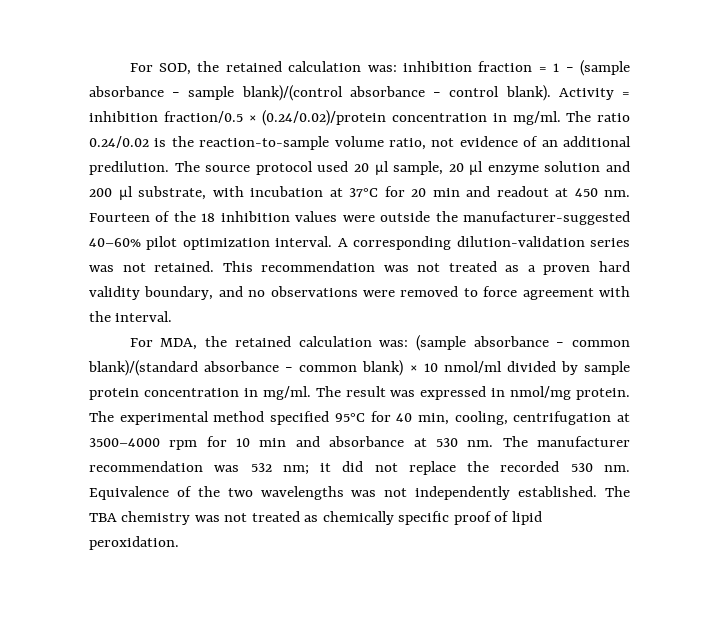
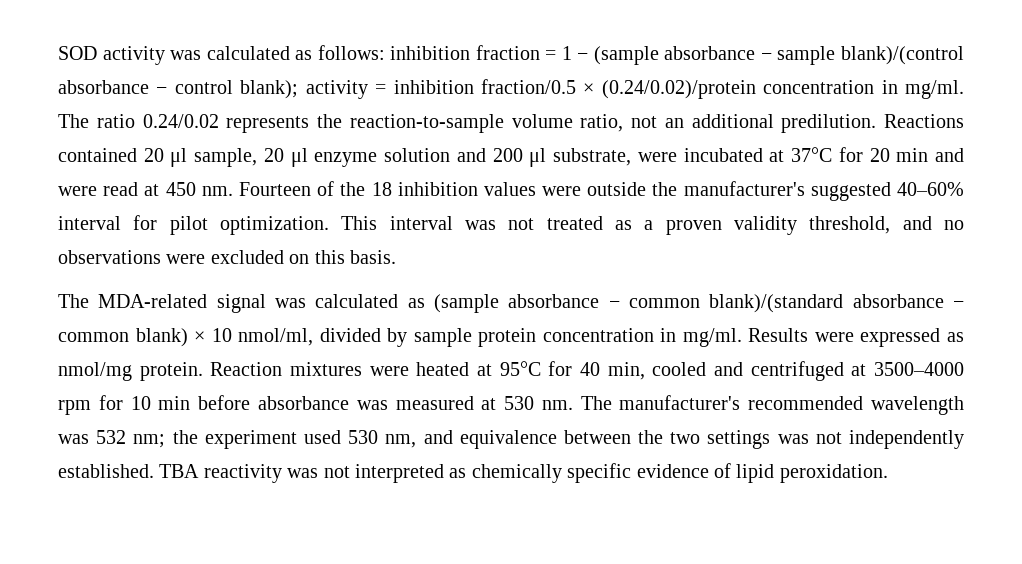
[129,61,397,75] For SOD, the retained calculation was: -> [58,45,385,65] SOD activity was calculated as follows:
[505,85,614,101] blank). Activity -> [240,80,368,99] blank); activity
[154,138,167,147] is -> [226,116,310,133] represents
[459,136,539,147] evidence of -> (657, 122) none
[174,161,349,175] The source protocol used -> [884,114,964,128] [58,148,137,162] Reactions contained
[212,186,323,197] with incubation -> [637,148,763,162] were incubated
[496,186,549,197] readout -> [58,182,139,196] were read
[463,211,630,225] [89,236,630,250] [89,261,376,272] manufacturer-suggested 40–60% pilot optimization interval. A corresponding dilution-validation series was not retained. This recommendation -> [683,181,964,201] [58,215,453,235] manufacturer's suggested 40–60% interval for pilot optimization. This interval
[599,261,631,272] [89,286,214,300] hard validity boundary, -> [734,216,891,235] validity threshold,
[400,286,630,300] [89,311,173,322] [129,336,409,350] removed to force agreement with the interval. // For MDA, the retained calculation was: -> [210,250,396,264] [58,294,425,313] excluded on this basis. // The MDA-related signal was calculated as
[443,361,502,373] nmol/ml -> [238,328,314,346] nmol/ml,
[315,386,630,400] [89,411,330,425] The result was expressed in nmol/mg protein. The experimental method specified -> [748,328,964,347] [58,362,493,381] Results were expressed as nmol/mg protein. Reaction mixtures were heated at
[454,411,612,425] cooling, centrifugation -> [652,361,844,381] cooled and centrifuged
[295,436,631,447] [89,461,630,475] [89,486,192,500] and absorbance at 530 nm. The manufacturer recommendation was 532 nm; it did not replace the recorded 530 nm. Equivalence of -> [198,395,965,415] [58,430,631,449] before absorbance was measured at 530 nm. The manufacturer's recommended wavelength was 532 nm; the experiment used 530 nm, and equivalence between
[260,486,344,500] wavelengths -> [707,430,771,449] settings
[605,486,631,497] [89,511,300,525] The TBA chemistry was not treated -> [159,464,444,483] TBA reactivity was not interpreted
[453,511,492,525] proof -> [636,464,709,478] evidence

